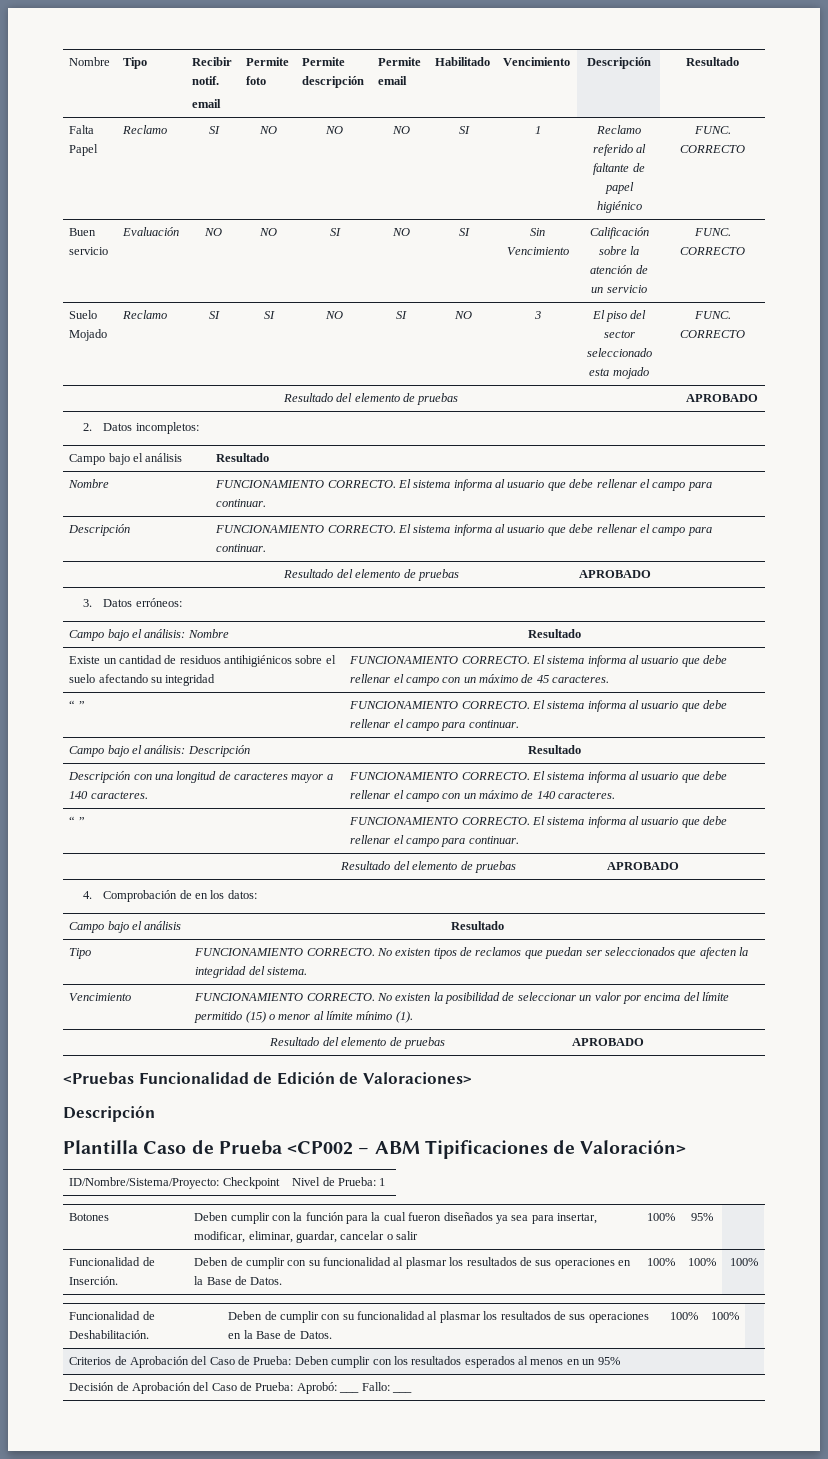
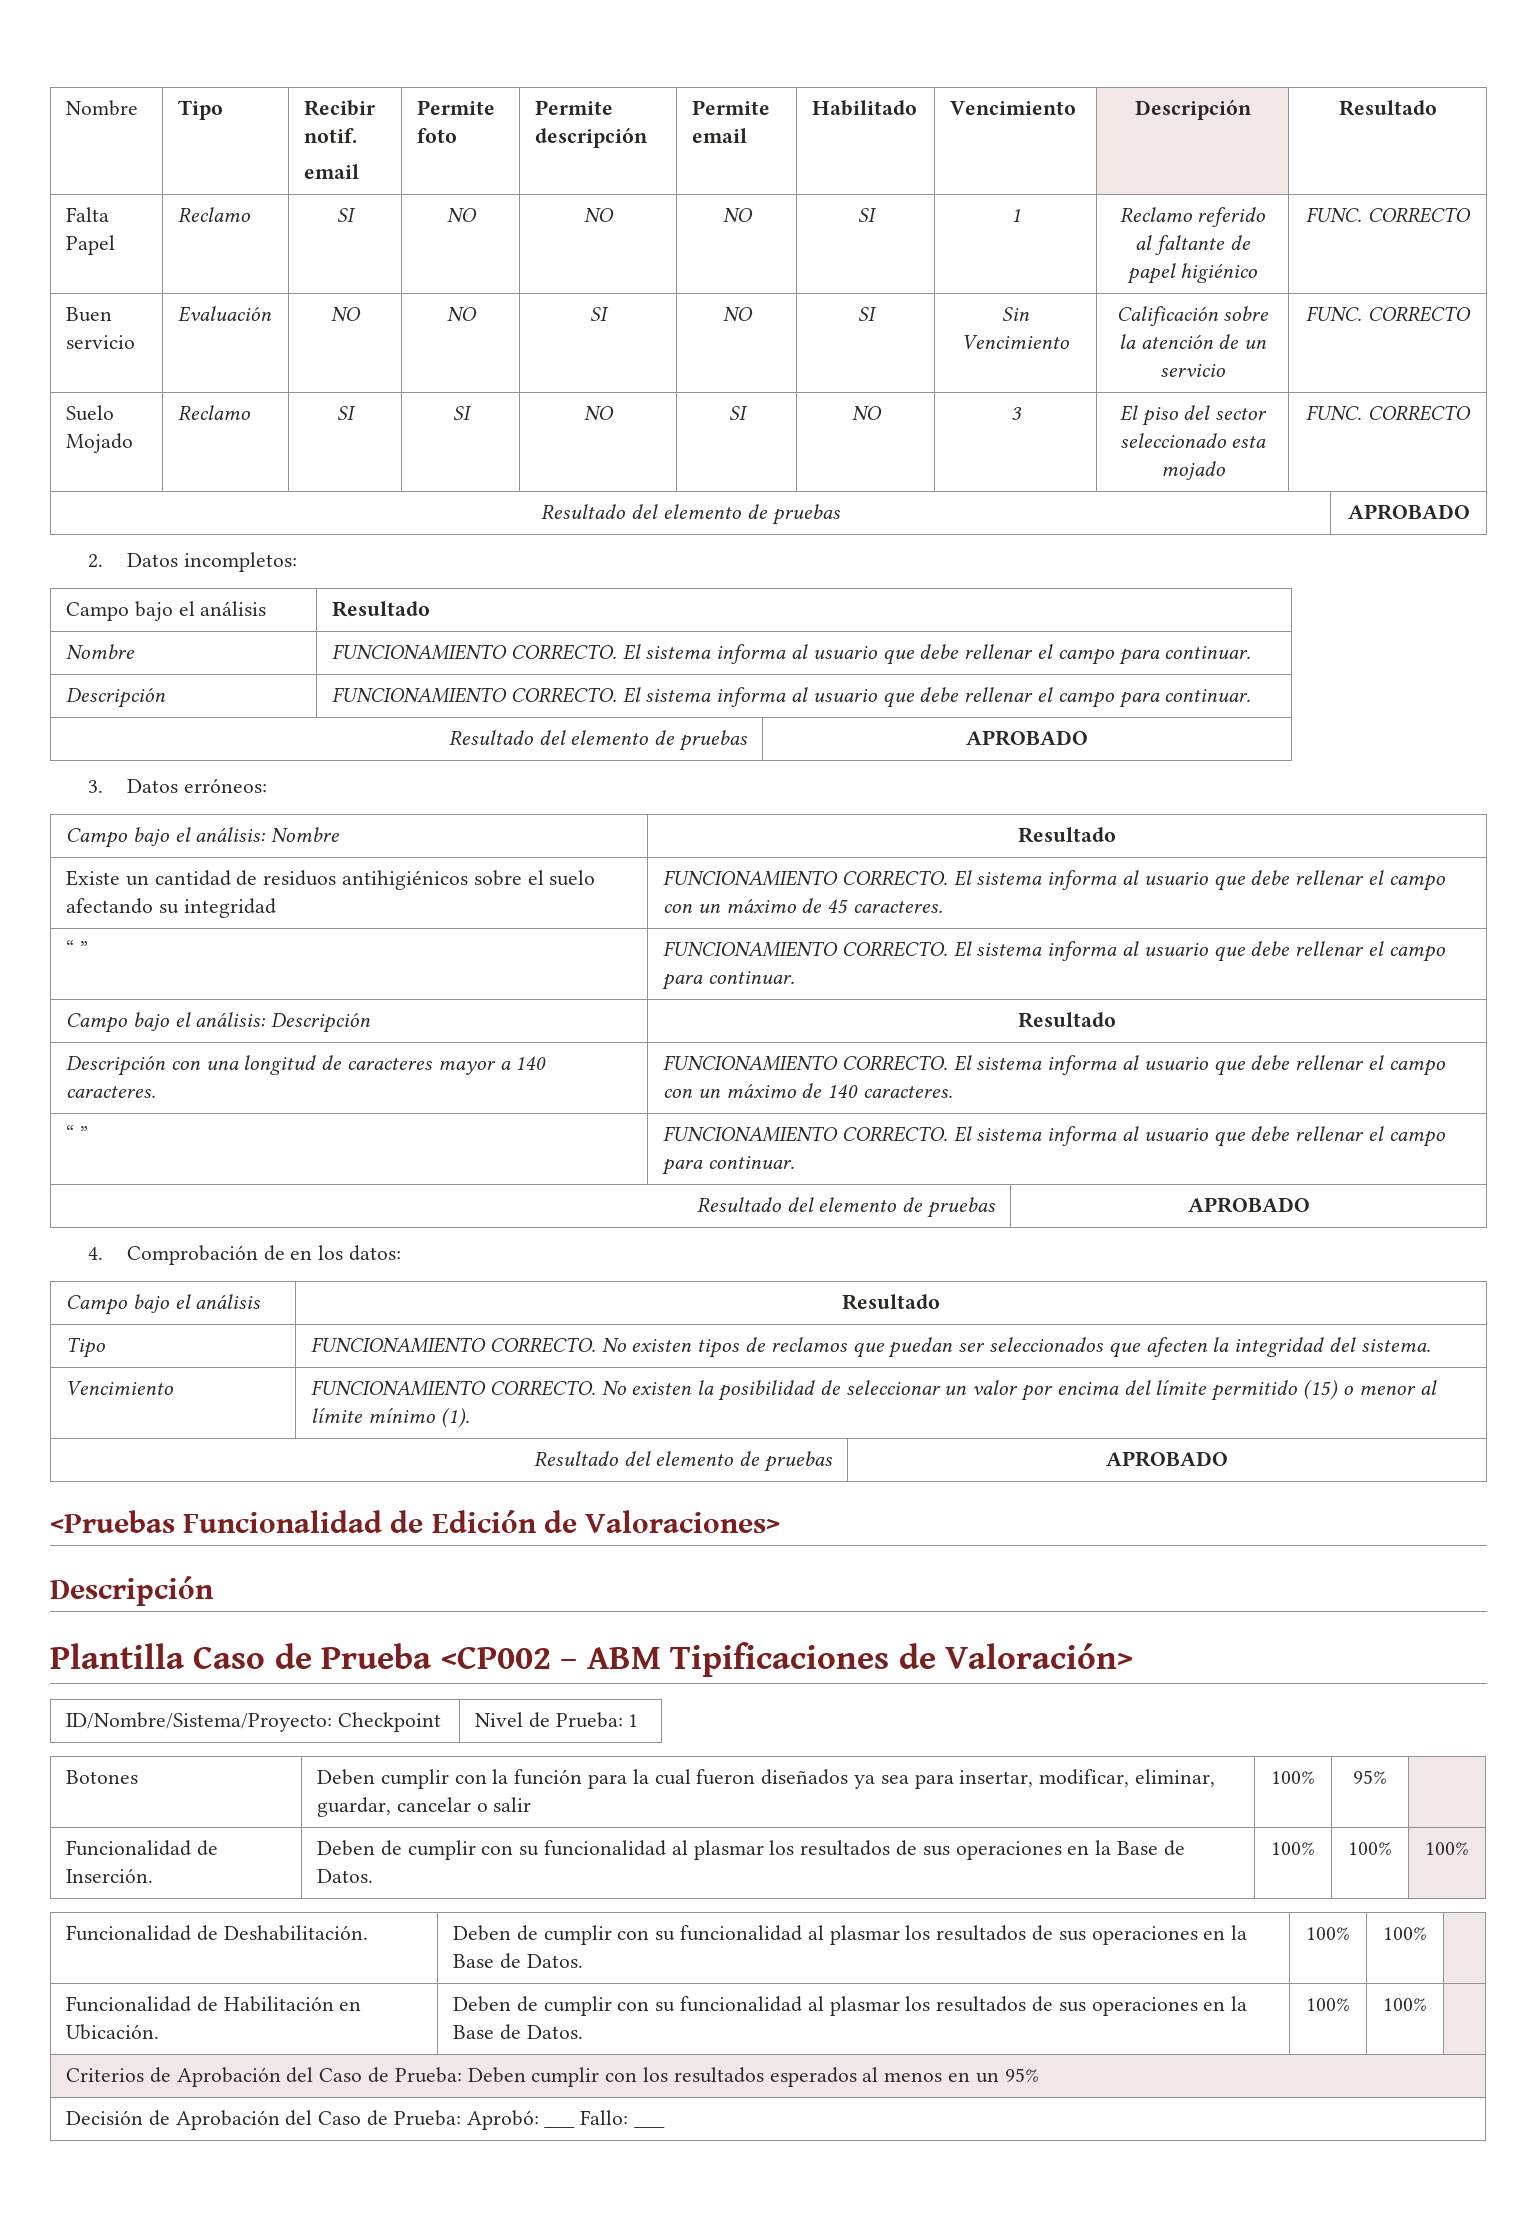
(739, 1316) none -> [66,1996,362,2012] [66,2024,160,2040] [453,1996,1248,2016] [453,2024,583,2040] [1306,1998,1350,2011] [1383,1998,1427,2011] // Funcionalidad de Habilitación en Ubicación. | Deben de cumplir con su funcionalidad al plasmar los resultados de sus operaciones en la Base de Datos. | 100% | 100% |

